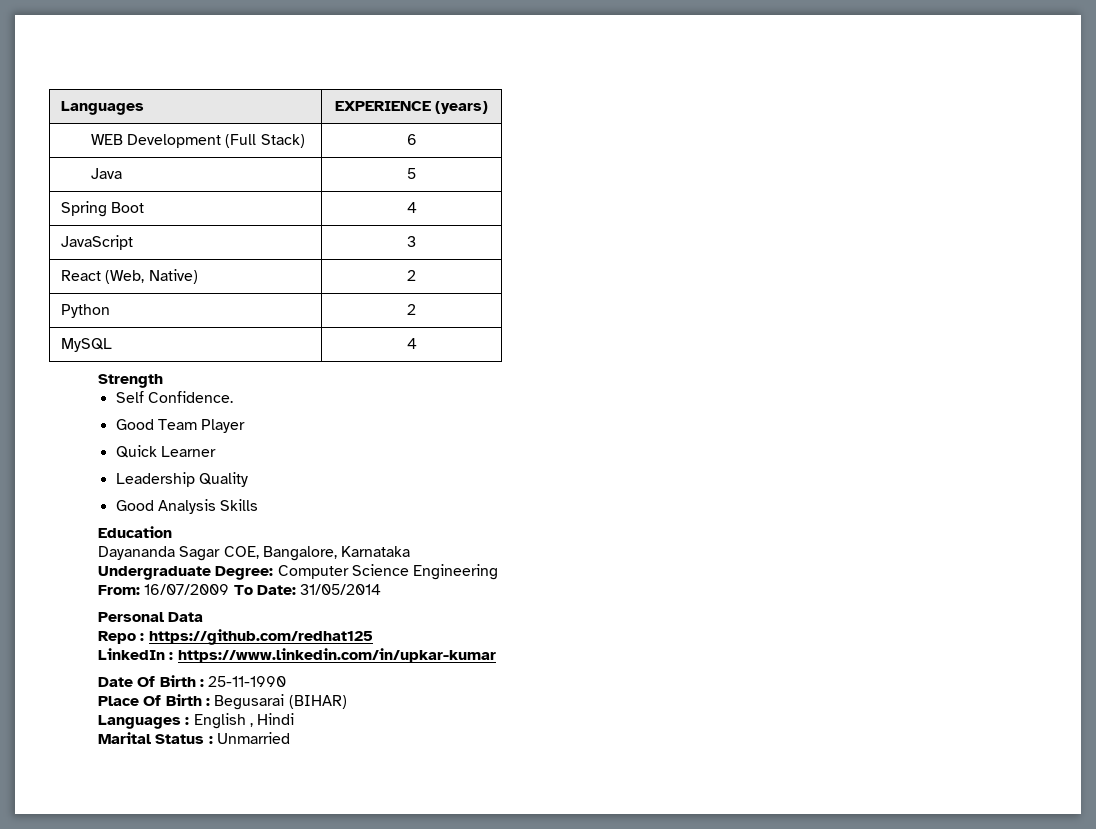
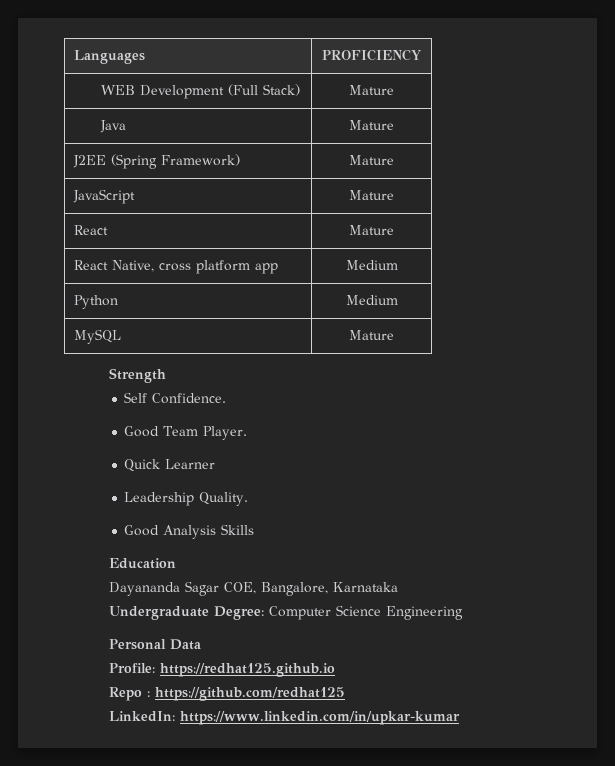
[334,101,489,114] EXPERIENCE (years) -> [322,49,421,61] PROFICIENCY
[406,134,417,145] 6 -> [349,85,394,95] Mature
[407,168,416,179] [61,201,145,217] [406,202,417,213] 5 // Spring Boot | 4 -> [349,120,394,130] [73,154,241,169] [349,155,394,165] Mature // J2EE (Spring Framework) | Mature
[407,236,416,247] [61,269,198,284] [407,270,416,281] 3 // React (Web, Native) | 2 -> [349,190,394,200] [74,225,109,235] [349,225,394,235] [74,260,279,274] [345,260,398,270] Mature // React | Mature // React Native, cross platform app | Medium
[407,304,416,315] 2 -> [345,295,398,305] Medium
[406,338,417,349] 4 -> [349,330,394,340] Mature
[201,419,246,433] Player -> [203,426,248,440] Player.
[199,472,249,487] Quality -> [199,492,249,506] Quality.
[98,584,382,595] // From: 16/07/2009 To Date: 31/05/2014 -> (463, 613) none
(204, 617) none -> [108,663,335,677] // Profile: https://redhat125.github.io
[98,648,174,660] LinkedIn : -> [108,711,175,722] LinkedIn:
[98,675,287,687] [98,694,347,710] [98,713,295,729] [98,732,291,744] // Date Of Birth : 25-11-1990 // Place Of Birth : Begusarai (BIHAR) // Languages : English , Hindi // Marital Status : Unmarried -> (460, 718) none

